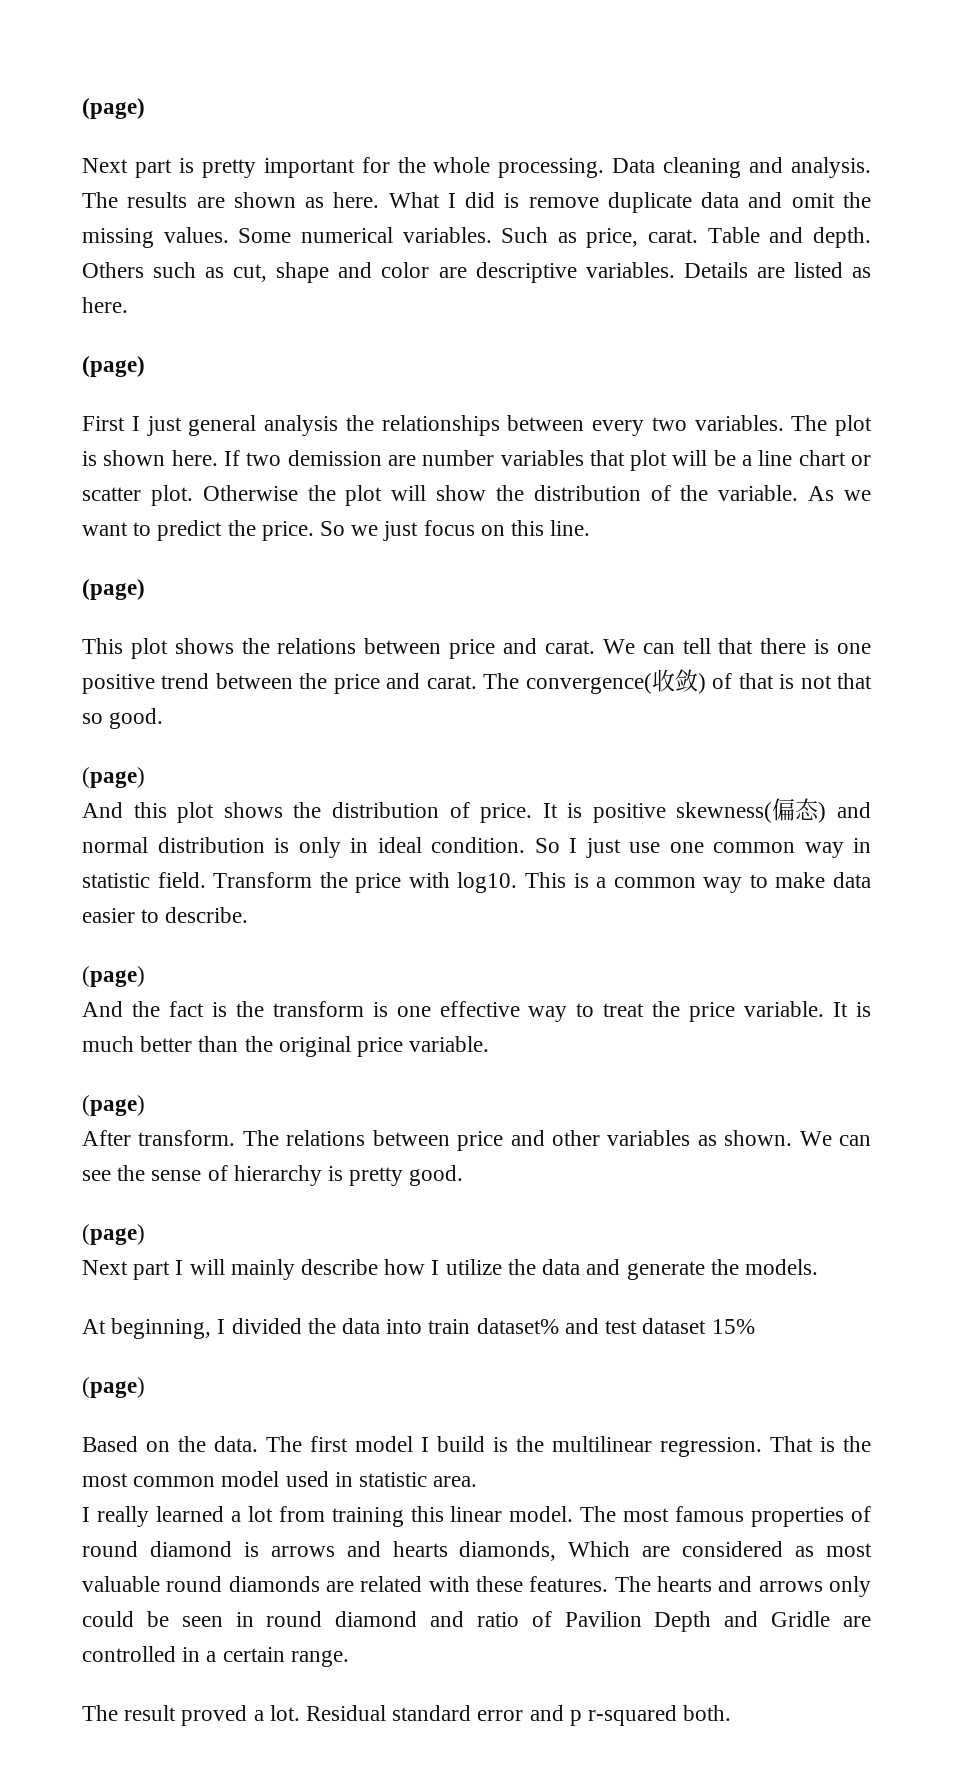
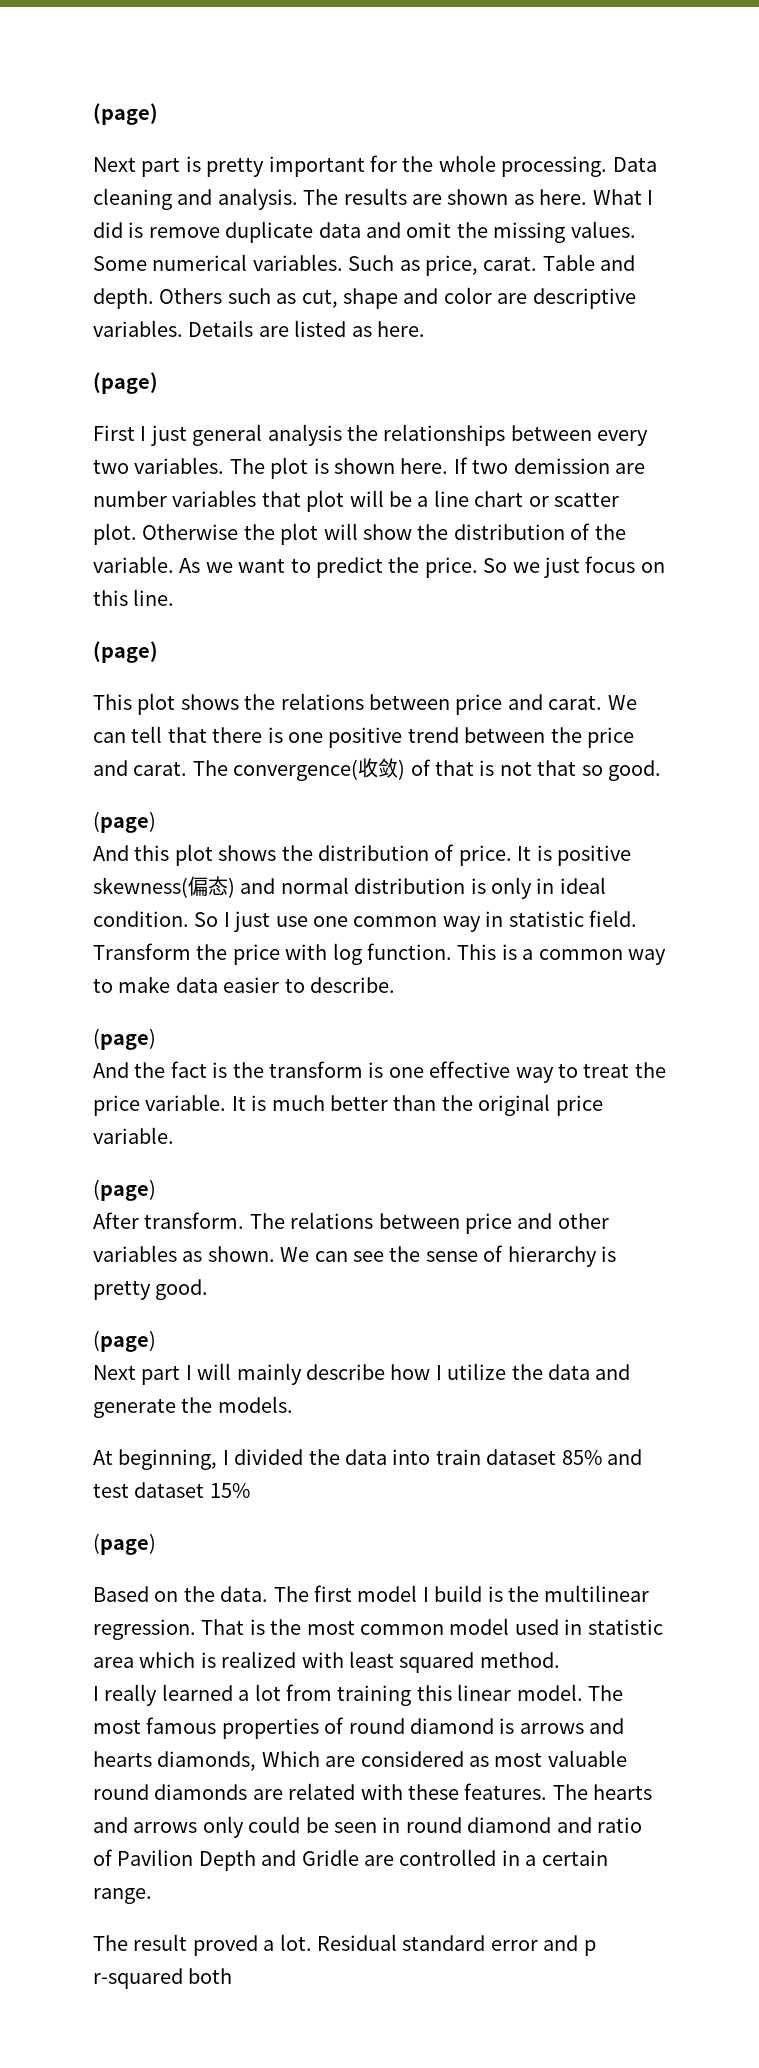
[457,872,518,893] log10. -> [332,943,452,965] log function.
[476,1318,559,1334] dataset% -> [486,1449,602,1465] dataset 85%
[433,1476,478,1487] area. -> [93,1651,560,1673] area which is realized with least squared method.
[683,1705,732,1721] both. -> [188,1968,233,1984] both

